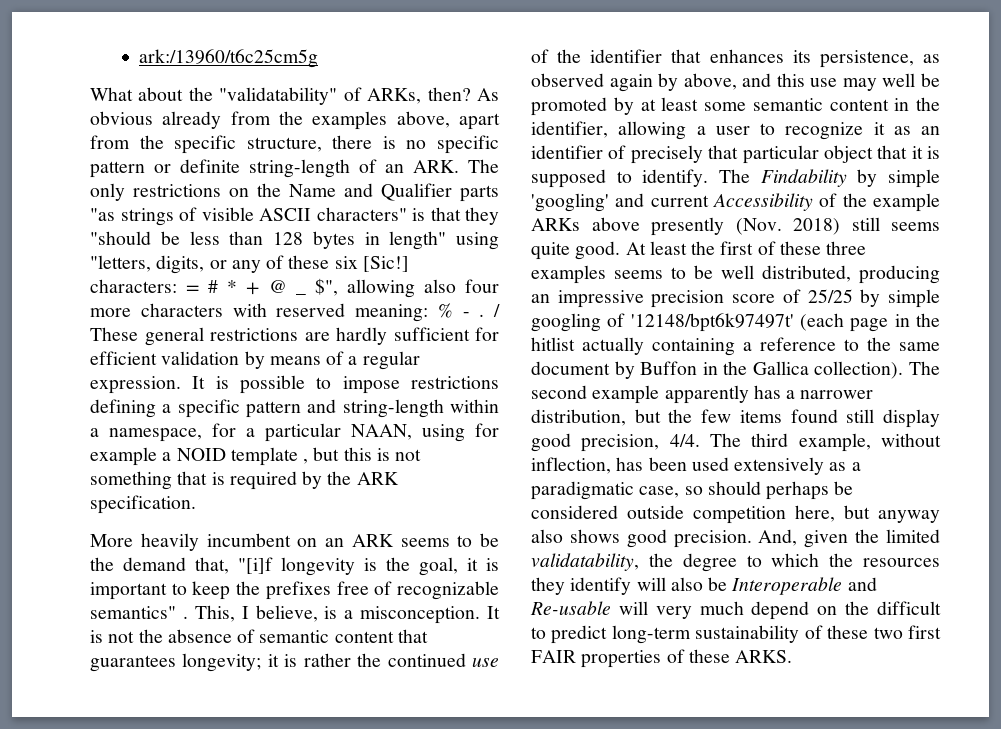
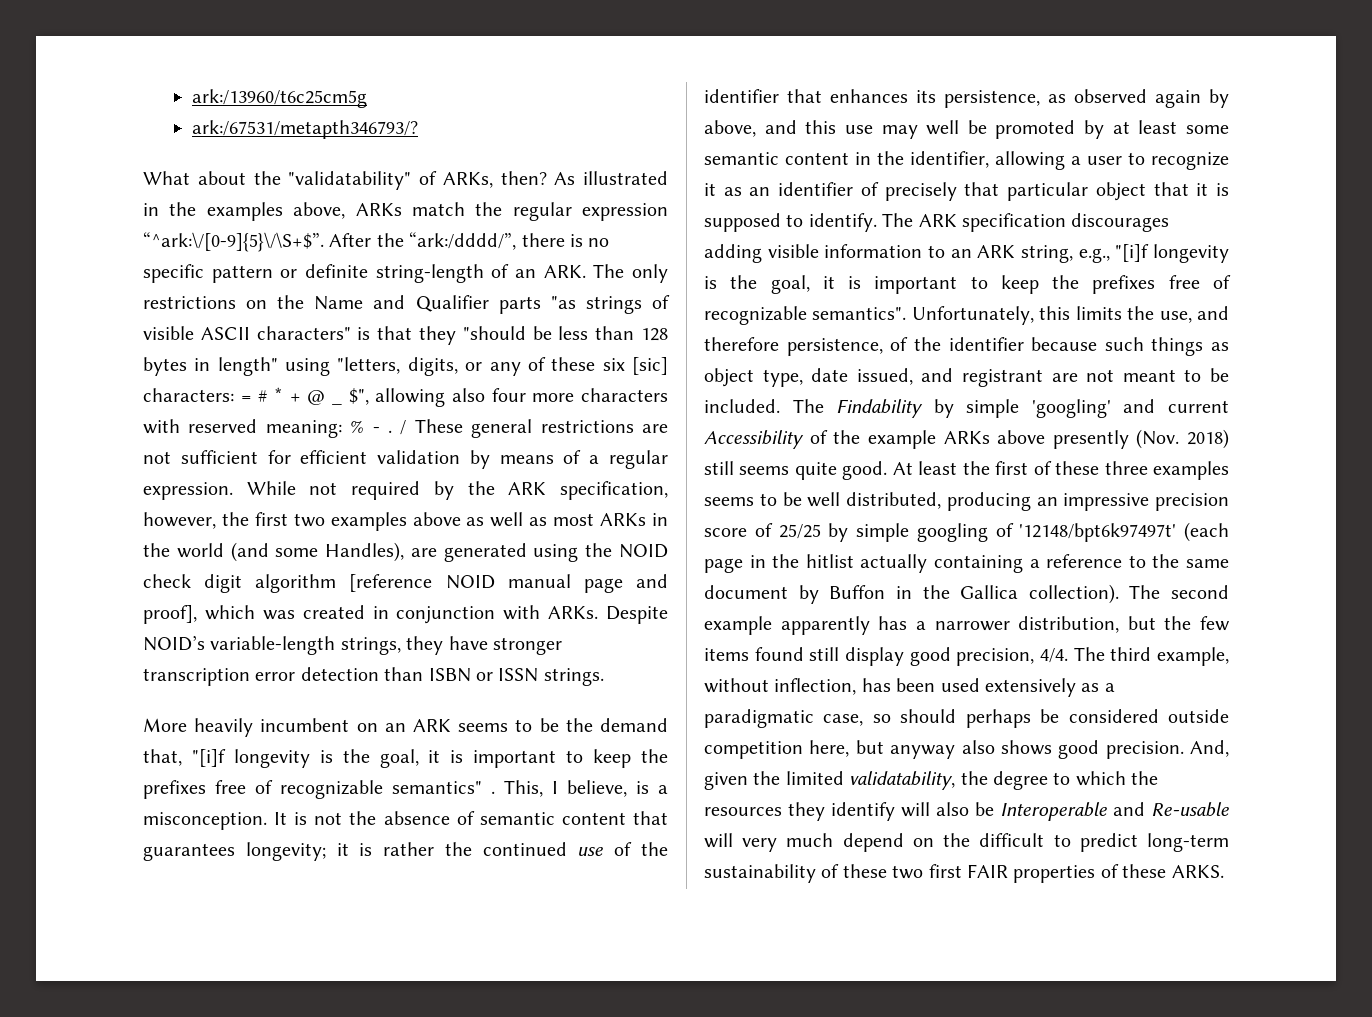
(319, 58) none -> [192,120,419,139] // ark:/67531/metapth346793/?
[90,111,500,130] [90,135,322,154] obvious already from the examples above, apart from the specific structure, -> [583,171,668,185] [143,202,668,221] [143,232,517,252] illustrated in the examples above, ARKs match the regular expression “^ark:\/[0-9]{5}\/\S+$”. After the “ark:/dddd/”,
[362,256,409,272] [Sic!] -> [632,357,669,375] [sic]
[336,327,387,345] hardly -> [143,451,171,464] not
[192,375,499,394] [90,399,499,418] [90,423,499,442] [90,447,422,466] [90,471,399,490] [90,495,196,514] It is possible to impose restrictions defining a specific pattern and string-length within a namespace, for a particular NAAN, using for example a NOID template , but this is not something that is required by the ARK specification. -> [246,481,668,500] [143,512,669,531] [143,542,668,562] [143,574,669,593] [143,605,668,624] [143,635,562,655] [143,667,604,686] While not required by the ARK specification, however, the first two examples above as well as most ARKs in the world (and some Handles), are generated using the NOID check digit algorithm [reference NOID manual page and proof], which was created in conjunction with ARKs. Despite NOID’s variable-length strings, they have stronger transcription error detection than ISBN or ISSN strings.
(750, 176) none -> [918,213,1170,232] [704,244,1229,263] [704,275,1231,294] [704,306,1229,325] [704,337,1229,356] [704,368,1229,387] [704,399,824,413] ARK specification discourages adding visible information to an ARK string, e.g., "[i]f longevity is the goal, it is important to keep the prefixes free of recognizable semantics". Unfortunately, this limits the use, and therefore persistence, of the identifier because such things as object type, date issued, and registrant are not meant to be included. The

